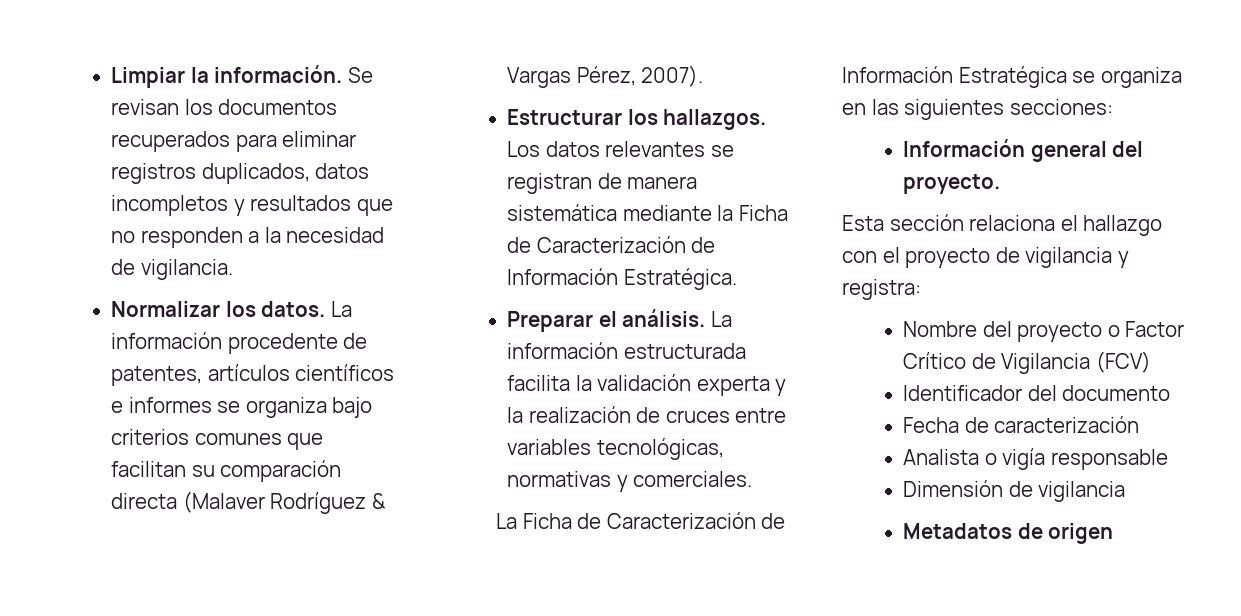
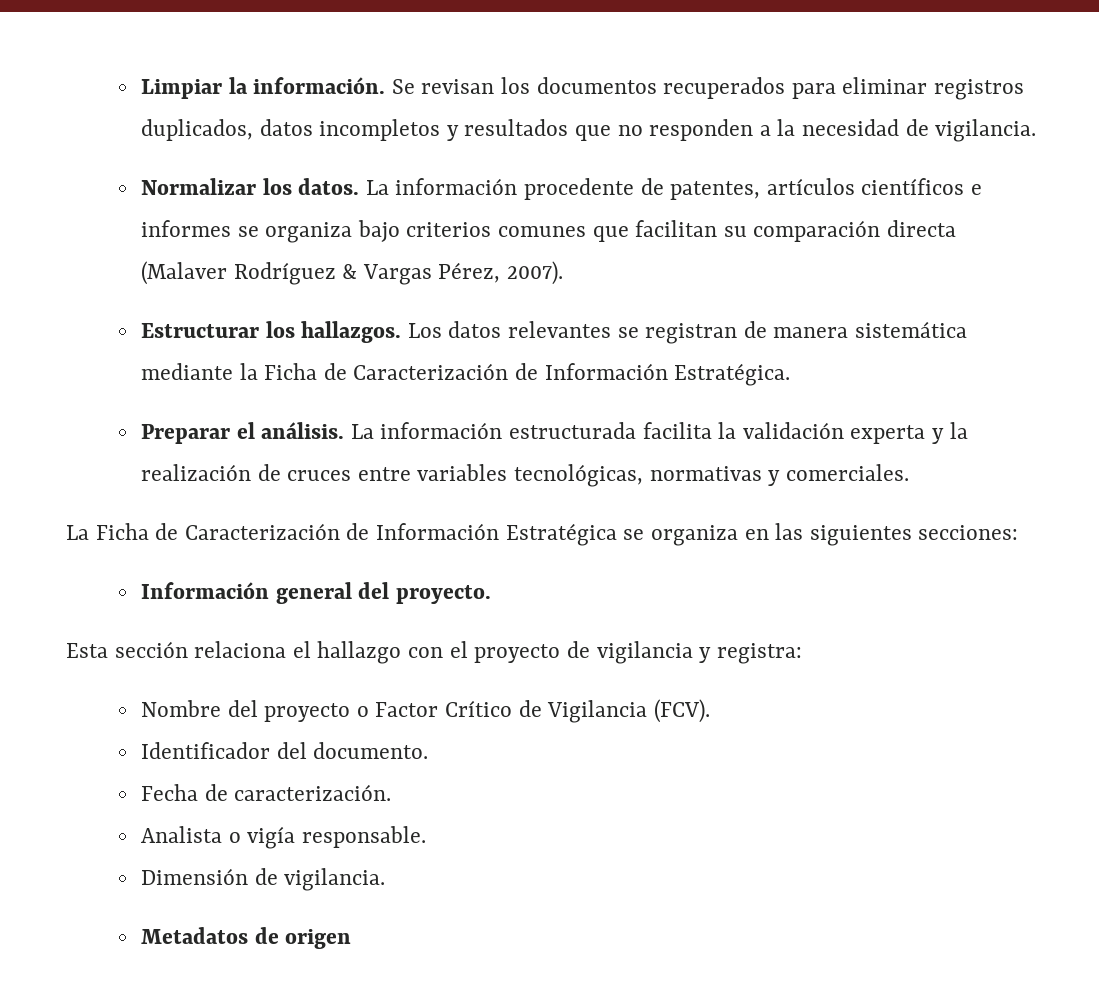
[1095,351,1151,373] (FCV) -> [653,699,710,723] (FCV).
[1062,385,1171,401] documento -> [313,742,429,759] documento.
[994,416,1140,433] caracterización -> [234,784,392,801] caracterización.
[1050,449,1168,470] responsable -> [301,826,426,848] responsable.
[1038,481,1126,502] vigilancia -> [284,868,386,891] vigilancia.

